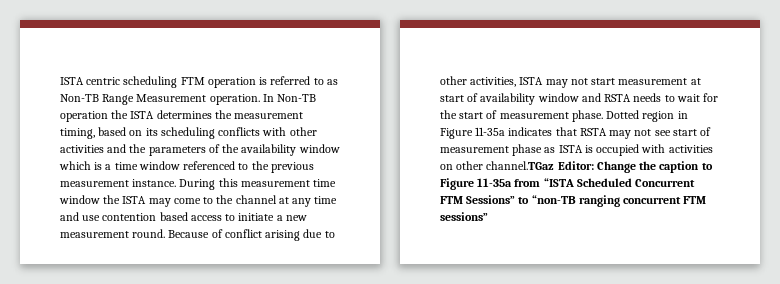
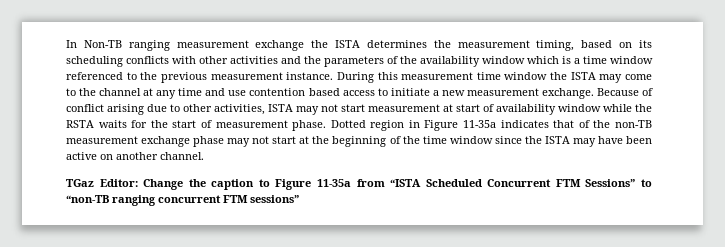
[60,76,338,88] [60,94,317,105] [60,111,108,122] ISTA centric scheduling FTM operation is referred to as Non-TB Range Measurement operation. In Non-TB operation -> [66,40,305,51] In Non-TB ranging measurement exchange
[132,229,166,238] round. -> [541,88,594,99] exchange.
[581,93,700,102] and RSTA needs to wait -> [603,104,652,112] [66,120,127,128] while the RSTA waits
[579,127,712,139] [440,144,713,156] [440,161,555,170] RSTA may not see start of measurement phase as ISTA is occupied with activities on other channel.TGaz -> [578,120,652,128] [66,136,652,147] [66,152,204,160] [66,179,94,187] of the non-TB measurement exchange phase may not start at the beginning of the time window since the ISTA may have been active on another channel. // TGaz

